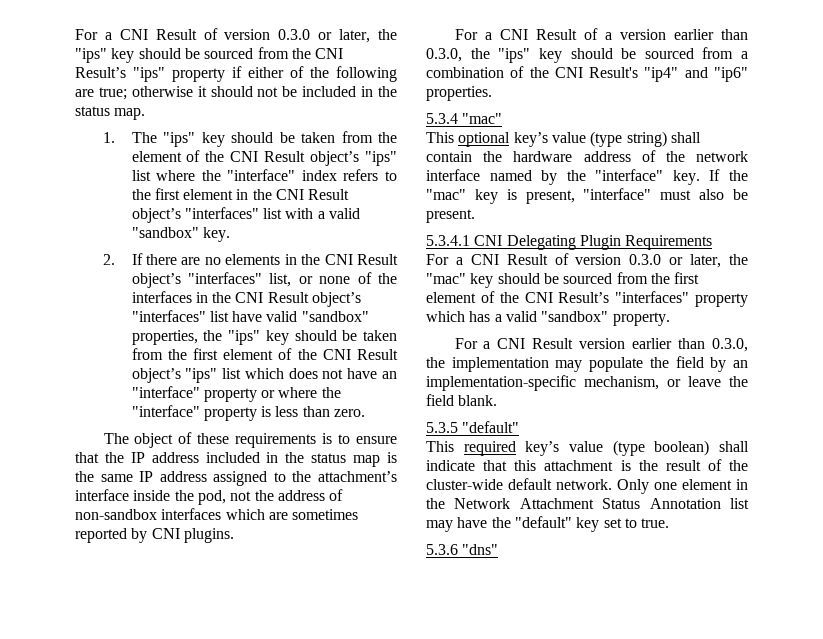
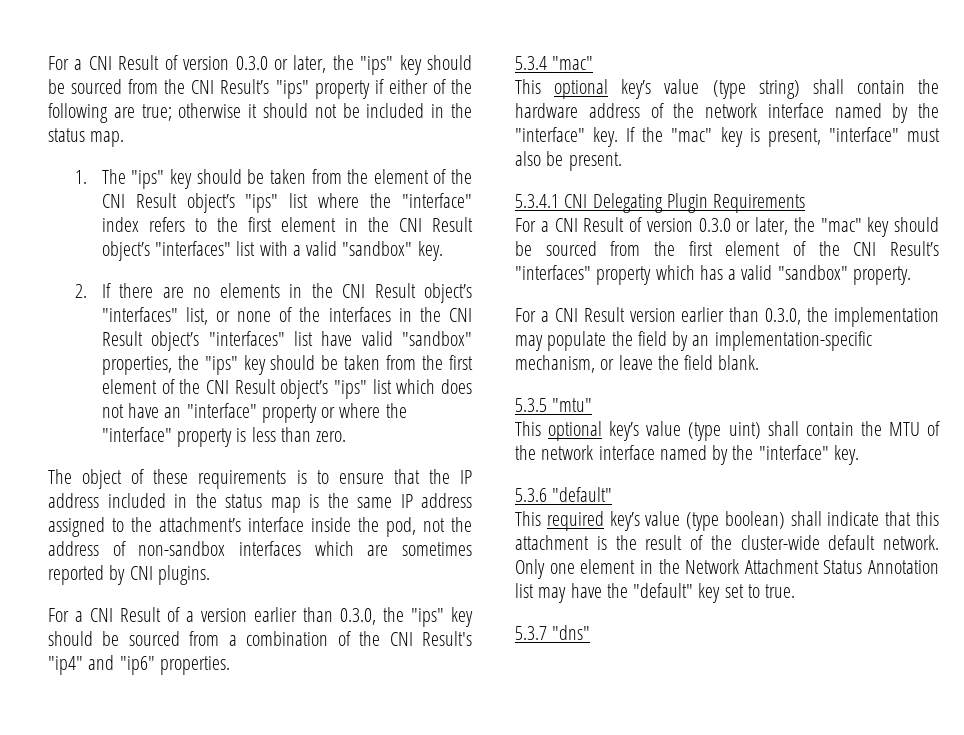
(458, 427) none -> [552,398,593,412] [515,421,940,441] [515,445,859,465] [515,488,547,502] "mtu" // This optional key’s value (type uint) shall contain the MTU of the network interface named by the "interface" key. // 5.3.6
[426,544,458,555] 5.3.6 -> [515,626,547,640] 5.3.7

